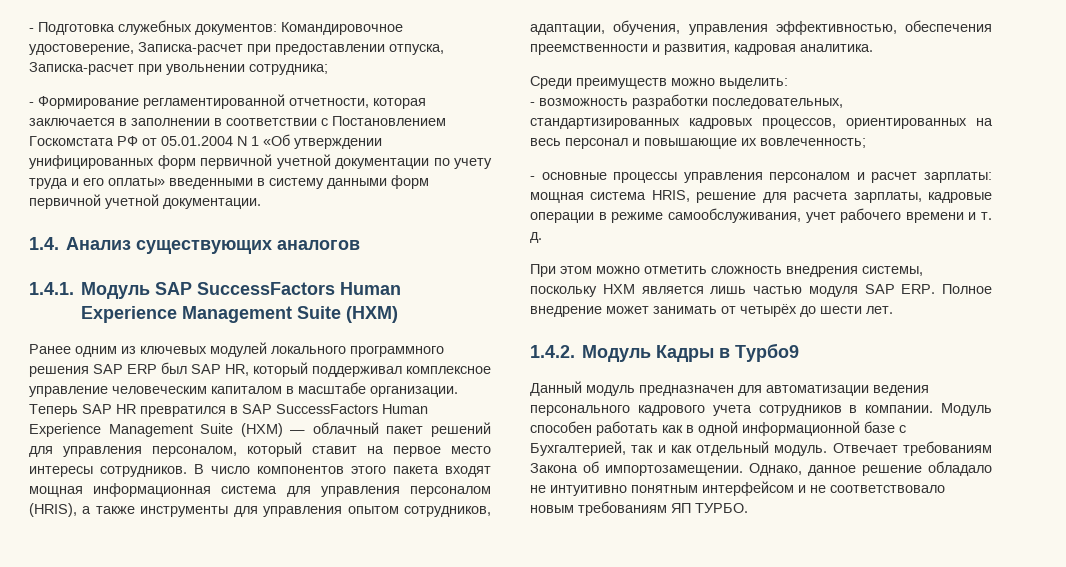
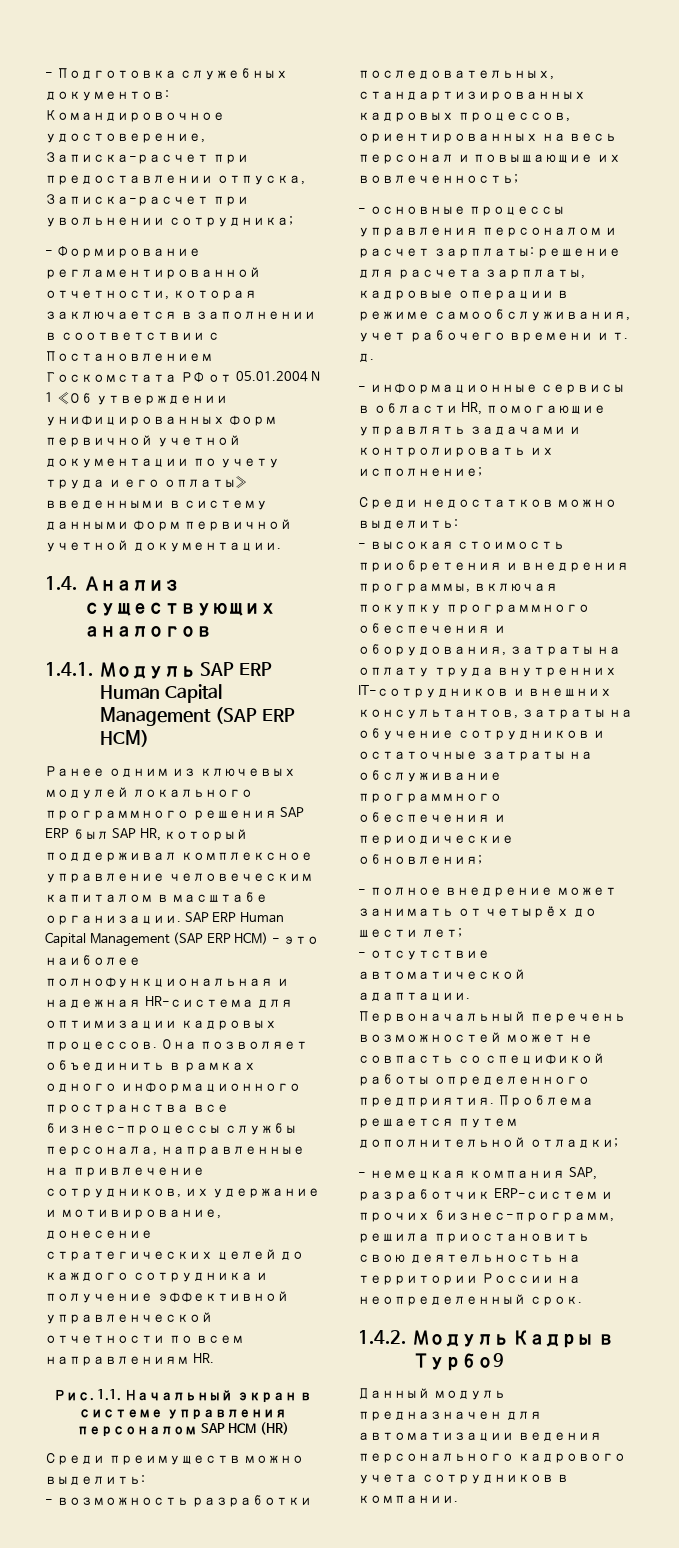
[197,282,402,295] [81,306,399,323] SuccessFactors Human Experience Management Suite (HXM) -> [238,662,272,676] [99,684,223,703] [99,707,295,726] [99,730,149,747] ERP Human Capital Management (SAP ERP HCM)
[29,404,428,417] [29,422,491,437] [29,442,491,457] [29,464,491,477] [29,483,491,497] [29,503,491,517] [530,20,992,35] [530,44,873,55] Теперь SAP HR превратился в SAP SuccessFactors Human Experience Management Suite (HXM) — облачный пакет решений для управления персоналом, который ставит на первое место интересы сотрудников. В число компонентов этого пакета входят мощная информационная система для управления персоналом (HRIS), а также инструменты для управления опытом сотрудников, адаптации, обучения, управления эффективностью, обеспечения преемственности и развития, кадровая аналитика. -> [184,912,284,923] [45,932,320,947] [45,955,141,966] [45,977,289,988] [45,996,294,1008] [45,1020,277,1030] [45,1039,309,1051] [45,1060,257,1072] [45,1082,301,1093] [45,1104,229,1114] [45,1123,297,1135] [45,1146,305,1156] [45,1167,205,1177] [45,1188,321,1198] [45,1209,221,1219] [45,1230,153,1239] [45,1249,305,1261] [45,1272,269,1282] [45,1291,289,1303] [45,1312,213,1324] [45,1335,245,1344] [45,1353,214,1366] [53,1389,313,1403] [79,1409,287,1420] [77,1422,289,1437] SAP ERP Human Capital Management (SAP ERP HCM) - это наиболее полнофункциональная и надежная HR-система для оптимизации кадровых процессов. Она позволяет объединить в рамках одного информационного пространства все бизнес-процессы службы персонала, направленные на привлечение сотрудников, их удержание и мотивирование, донесение стратегических целей до каждого сотрудника и получение эффективной управленческой отчетности по всем направлениям HR. // Рис. 1.1. Начальный экран в системе управления персоналом SAP HCM (HR)
[530,190,690,203] мощная система HRIS, -> (534, 252) none
[530,264,923,277] [530,284,992,297] При этом можно отметить сложность внедрения системы, поскольку HXM является лишь частью модуля SAP ERP. Полное -> [358,383,626,394] [358,402,606,415] [358,426,582,436] [358,447,554,457] [358,467,482,477] [358,497,618,509] [358,519,458,529] [358,541,566,549] [358,560,630,572] [358,583,558,593] [358,604,590,614] [358,623,506,634] [358,644,622,656] [358,667,618,677] [358,685,613,698] [358,709,634,719] [358,728,606,740] [358,751,594,761] [358,770,502,782] [358,793,502,803] [358,812,506,823] [358,835,514,845] [358,854,482,865] [358,887,442,896] - информационные сервисы в области HR, помогающие управлять задачами и контролировать их исполнение; // Среди недостатков можно выделить: // - высокая стоимость приобретения и внедрения программы, включая покупку программного обеспечения и оборудования, затраты на оплату труда внутренних IT-сотрудников и внешних консультантов, затраты на обучение сотрудников и остаточные затраты на обслуживание программного обеспечения и периодические обновления; // - полное
[866,306,893,314] лет. -> [421,928,462,938] [358,950,490,960] [358,969,526,980] [358,992,470,1001] [358,1011,626,1023] [358,1032,594,1043] [358,1053,606,1064] [358,1074,590,1086] [358,1095,594,1107] [358,1118,518,1128] [358,1137,618,1148] [358,1167,597,1180] [358,1188,614,1201] [358,1210,614,1222] [358,1233,590,1243] [358,1254,582,1263] [358,1273,582,1285] [358,1294,582,1306] лет; // - отсутствие автоматической адаптации. Первоначальный перечень возможностей может не совпасть со спецификой работы определенного предприятия. Проблема решается путем дополнительной отладки; // - немецкая компания SAP, разработчик ERP-систем и прочих бизнес-программ, решила приостановить свою деятельность на территории России на неопределенный срок.
[941,403,992,416] [530,421,906,436] [530,441,992,456] [530,461,992,476] [530,481,945,496] [530,501,748,516] Модуль способен работать как в одной информационной базе с Бухгалтерией, так и как отдельный модуль. Отвечает требованиям Закона об импортозамещении. Однако, данное решение обладало не интуитивно понятным интерфейсом и не соответствовало новым требованиям ЯП ТУРБО. -> (458, 1499) none

